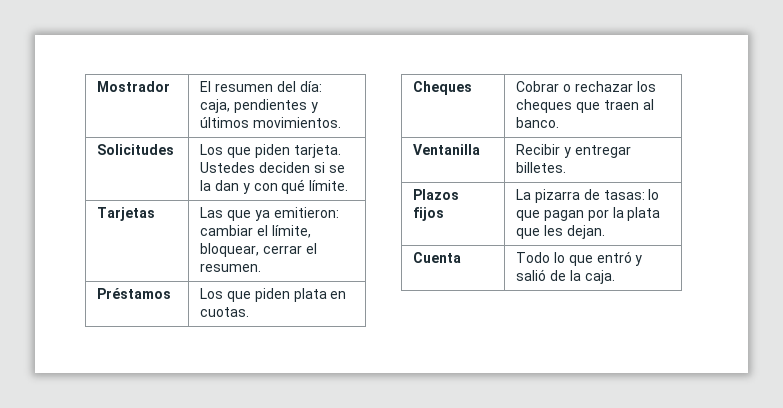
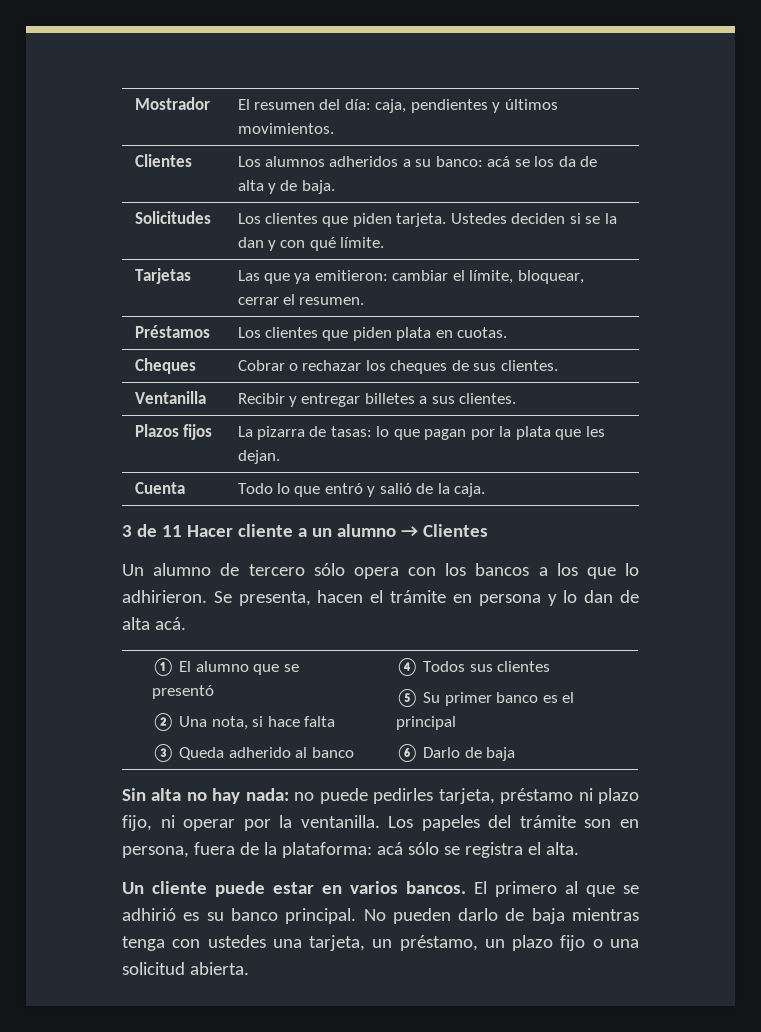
(342, 122) none -> [134,154,192,167] [237,156,598,167] [237,180,335,194] // Clientes | Los alumnos adheridos a su banco: acá se los da de alta y de baja.
(224, 149) none -> [265,213,319,224] clientes
(224, 293) none -> [265,327,319,338] clientes
[576,99,654,113] [516,117,560,128] que traen al banco. -> [451,360,558,371] de sus clientes.
[516,162,567,173] billetes. -> [364,393,517,404] billetes a sus clientes.
(615, 277) none -> [122,524,488,537] [122,563,640,579] [122,590,639,606] [122,617,186,630] [151,658,299,676] [151,685,214,699] [151,713,336,731] [151,744,354,762] [395,658,551,676] [395,689,575,707] [395,716,456,730] [395,744,516,762] [122,788,639,804] [122,815,640,831] [122,842,579,858] [122,881,639,897] [122,908,639,924] [122,935,639,951] [122,962,249,975] // 3 de 11 Hacer cliente a un alumno → Clientes // Un alumno de tercero sólo opera con los bancos a los que lo adhirieron. Se presenta, hacen el trámite en persona y lo dan de alta acá. // ① El alumno que se presentó // ② Una nota, si hace falta // ③ Queda adherido al banco | ④ Todos sus clientes // ⑤ Su primer banco es el principal // ⑥ Darlo de baja // Sin alta no hay nada: no puede pedirles tarjeta, préstamo ni plazo fijo, ni operar por la ventanilla. Los papeles del trámite son en persona, fuera de la plataforma: acá sólo se registra el alta. // Un cliente puede estar en varios bancos. El primero al que se adhirió es su banco principal. No pueden darlo de baja mientras tenga con ustedes una tarjeta, un préstamo, un plazo fijo o una solicitud abierta.

